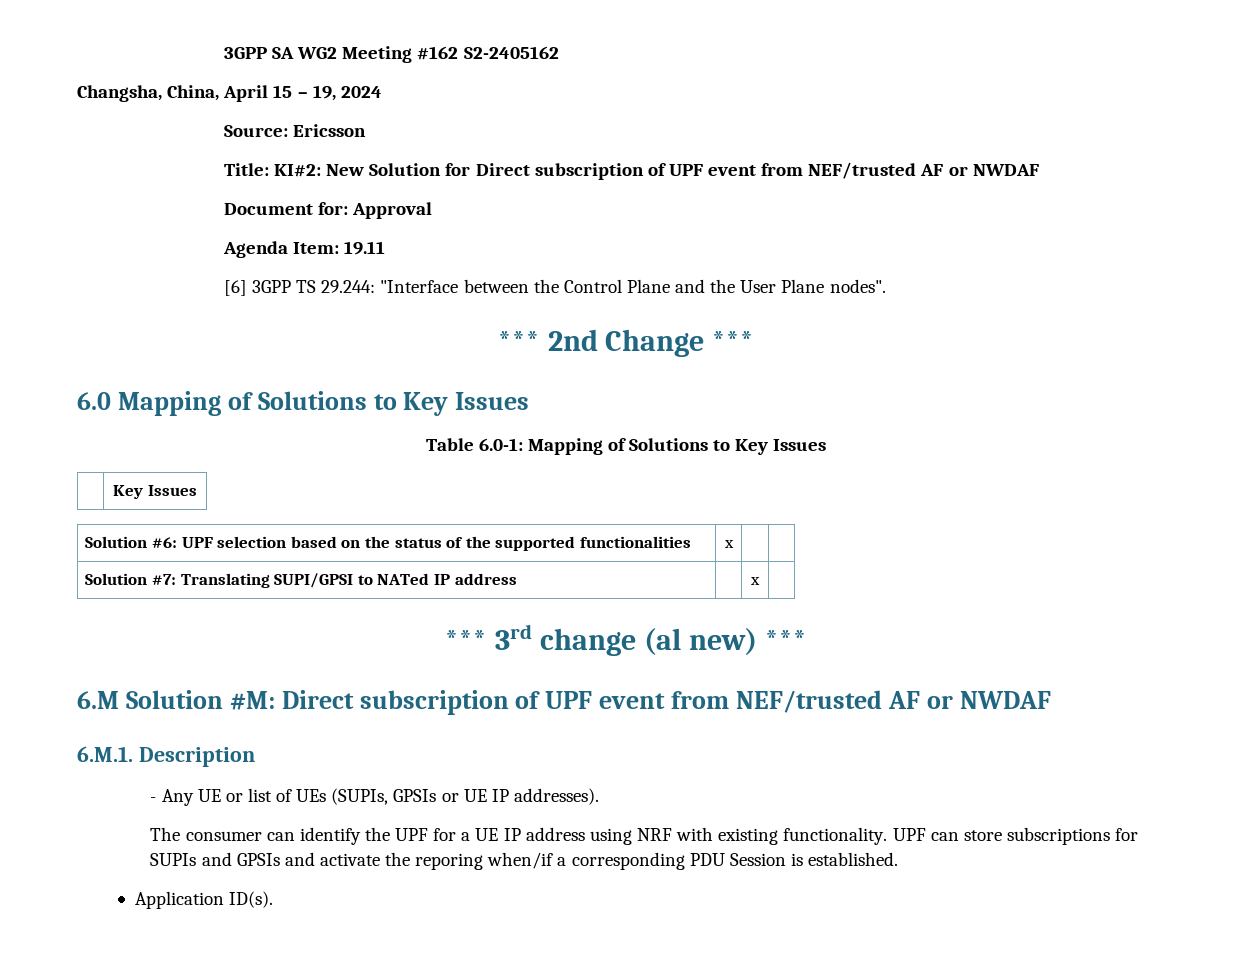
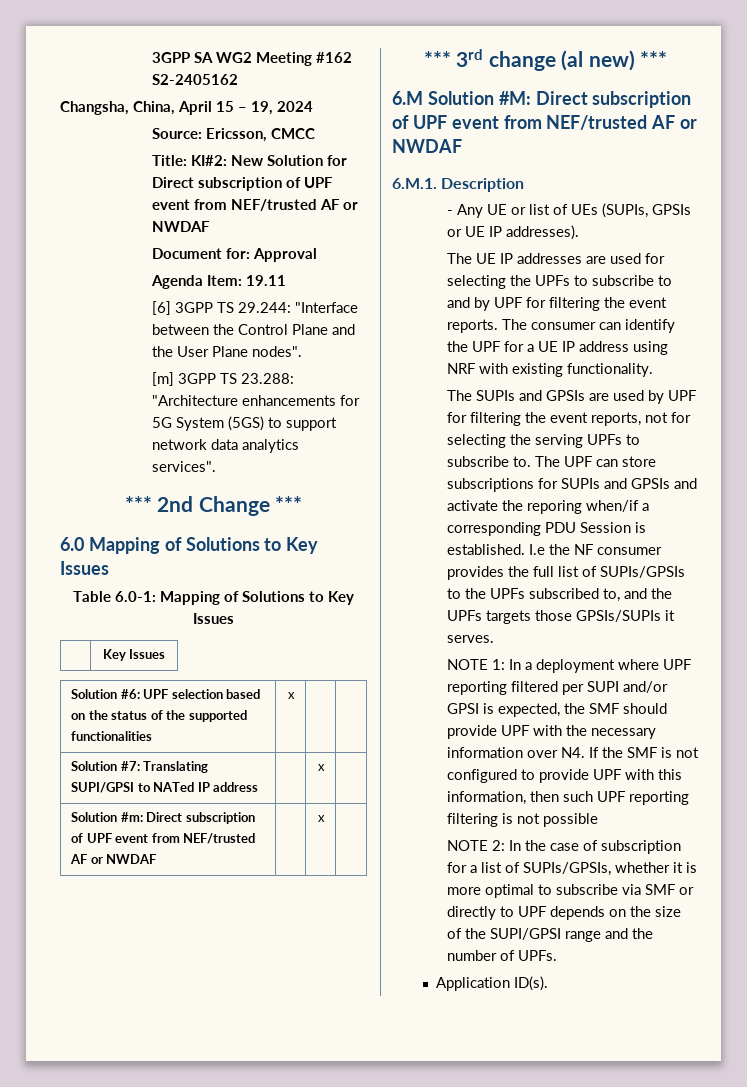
[293,124,367,137] Ericsson -> [206,128,316,142] Ericsson, CMCC
(886, 286) none -> [152,372,295,386] [152,395,361,406] [152,416,338,431] [152,439,300,453] [152,461,217,472] // [m] 3GPP TS 23.288: "Architecture enhancements for 5G System (5GS) to support network data analytics services".
(760, 581) none -> [71,812,255,824] [71,833,256,844] [70,854,157,864] [317,815,325,822] // Solution #m: Direct subscription of UPF event from NEF/trusted AF or NWDAF | | x |
(181, 834) none -> [476,253,666,264] [447,275,673,289] [447,297,668,311] [447,319,528,333] UE IP addresses are used for selecting the UPFs to subscribe to and by UPF for filtering the event reports. The
(888, 836) none -> [447,390,697,404] [447,412,692,426] [447,434,641,448] [447,456,561,467] // The SUPIs and GPSIs are used by UPF for filtering the event reports, not for selecting the serving UPFs to subscribe to. The
(899, 859) none -> [529,544,663,555] [447,566,686,580] [447,588,673,602] [447,610,676,624] [447,635,495,643] [447,659,692,673] [447,681,669,695] [447,703,668,717] [447,725,657,739] [447,747,700,758] [447,769,683,783] [447,791,690,805] [447,813,599,827] [447,840,682,854] [447,862,698,876] [447,884,695,898] [447,906,682,920] [447,928,654,942] [447,950,558,961] I.e the NF consumer provides the full list of SUPIs/GPSIs to the UPFs subscribed to, and the UPFs targets those GPSIs/SUPIs it serves. // NOTE 1: In a deployment where UPF reporting filtered per SUPI and/or GPSI is expected, the SMF should provide UPF with the necessary information over N4. If the SMF is not configured to provide UPF with this information, then such UPF reporting filtering is not possible // NOTE 2: In the case of subscription for a list of SUPIs/GPSIs, whether it is more optimal to subscribe via SMF or directly to UPF depends on the size of the SUPI/GPSI range and the number of UPFs.

